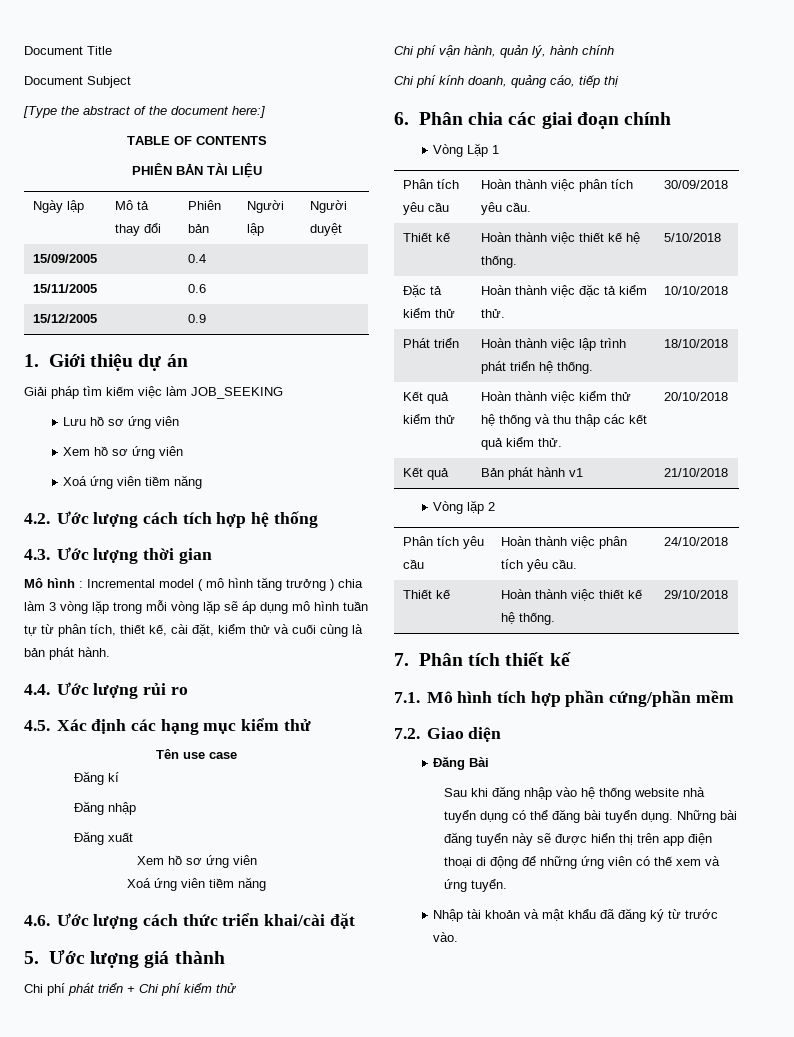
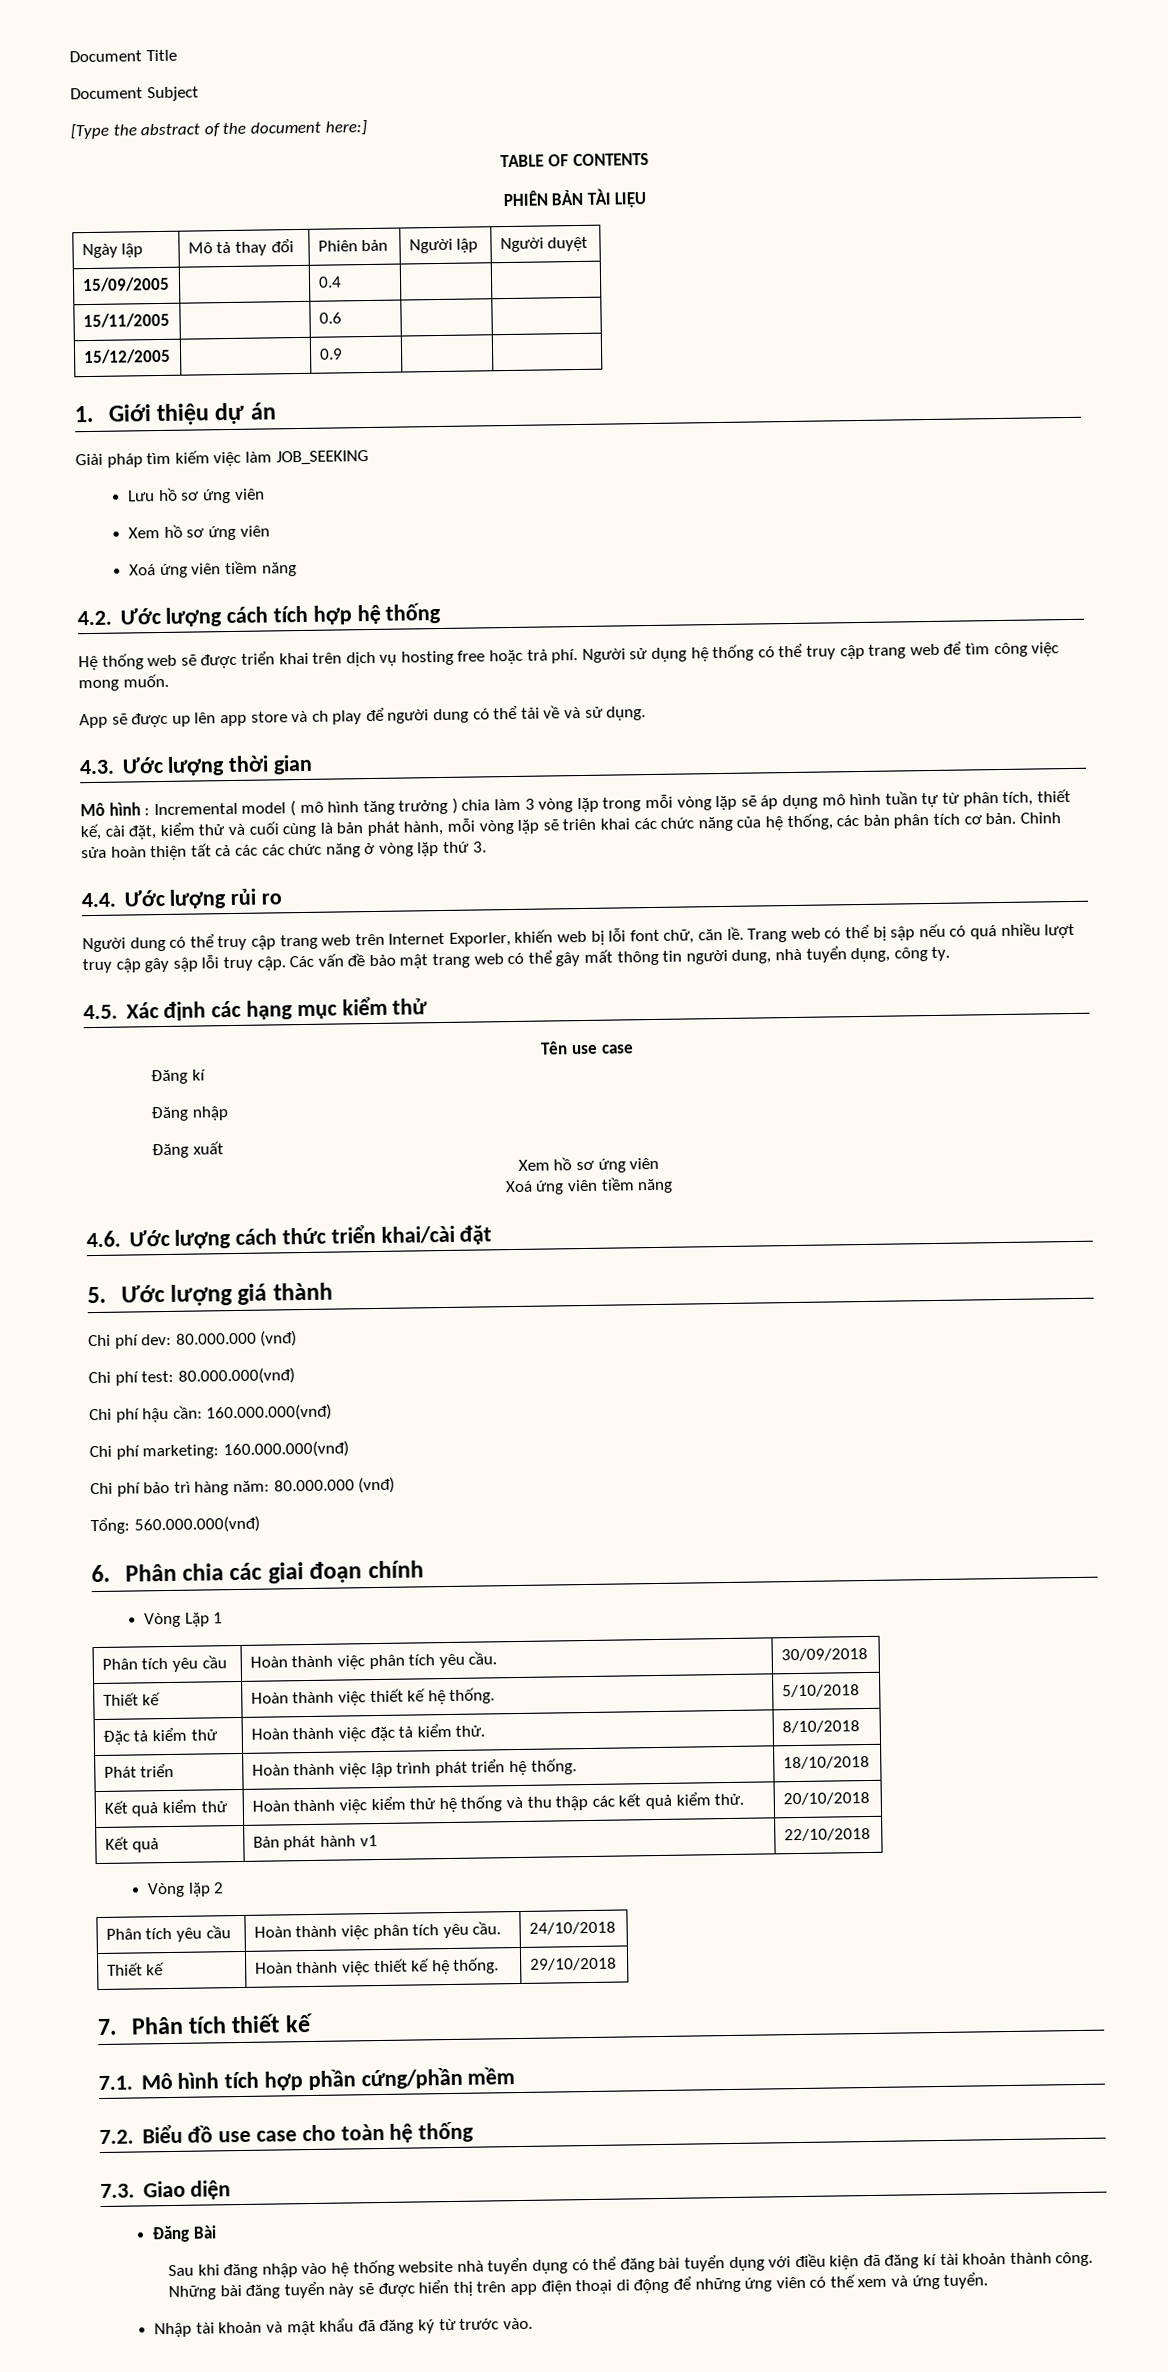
(318, 519) none -> [78,641,1060,671] [78,673,169,692] [79,705,647,729] // Hệ thống web sẽ được triển khai trên dịch vụ hosting free hoặc trả phí. Người sử dụng hệ thống có thể truy cập trang web để tìm công việc mong muốn. // App sẽ được up lên app store và ch play để người dung có thể tải về và sử dụng.
[78,647,110,657] hành. -> [403,812,1061,836] [81,841,487,861] hành, mỗi vòng lặp sẽ triên khai các chức năng của hệ thống, các bản phân tích cơ bản. Chỉnh sửa hoàn thiện tất cả các các chức năng ở vòng lặp thứ 3.
(188, 691) none -> [82,922,1076,953] [82,946,951,974] // Người dung có thể truy cập trang web trên Internet Exporler, khiến web bị lỗi font chữ, căn lề. Trang web có thể bị sập nếu có quá nhiều lượt truy cập gây sập lỗi truy cập. Các vấn đề bảo mật trang web có thể gây mất thông tin người dung, nhà tuyển dụng, công ty.
[68,983,236,996] [394,45,614,58] [394,75,619,88] phát triển + Chi phí kiểm thử // Chi phí vận hành, quản lý, hành chính // Chi phí kính doanh, quảng cáo, tiếp thị -> [141,1330,298,1347] [88,1367,295,1386] [89,1403,333,1423] [89,1440,349,1460] [90,1476,396,1497] [90,1515,260,1535] dev: 80.000.000 (vnđ) // Chi phí test: 80.000.000(vnđ) // Chi phí hậu cần: 160.000.000(vnđ) // Chi phí marketing: 160.000.000(vnđ) // Chi phí bảo trì hàng năm: 80.000.000 (vnđ) // Tổng: 560.000.000(vnđ)
[663,286,728,295] 10/10/2018 -> [781,1720,860,1734] 8/10/2018
[663,468,728,477] 21/10/2018 -> [783,1827,871,1842] 22/10/2018
(420, 733) none -> [141,2121,475,2144] [100,2183,135,2199] Biểu đồ use case cho toàn hệ thống // 7.3.
[640,811,673,823] dụng. -> [728,2251,1094,2272] dụng với điều kiện đã đăng kí tài khoản thành công.

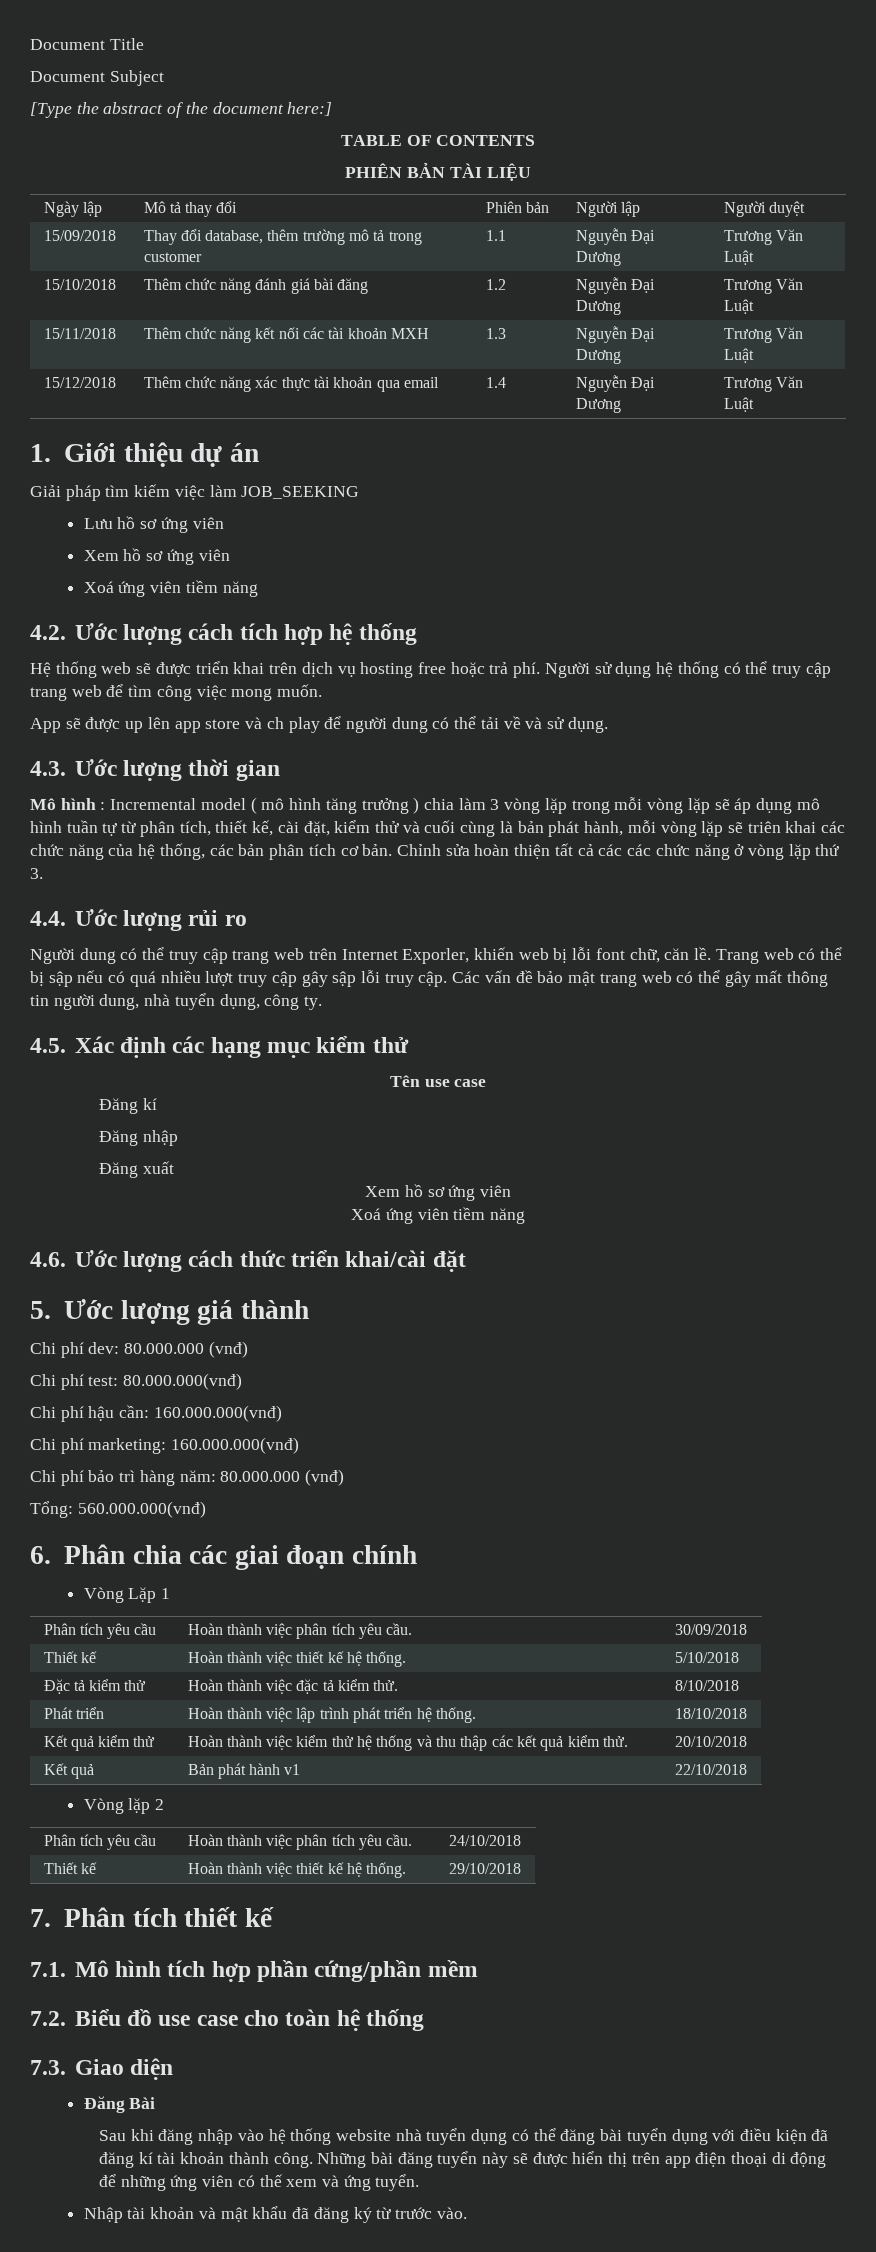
[81,276,170,293] [317,276,342,288] [82,312,170,329] [318,312,342,324] [82,348,171,365] [318,348,343,360] 15/09/2005 | | 0.4 | | // 15/11/2005 | | 0.6 | | // 15/12/2005 | | 0.9 | | -> [43,230,116,241] [143,229,422,245] [143,252,202,262] [485,230,506,241] [575,228,655,245] [575,251,621,266] [723,229,803,245] [723,250,754,265] [43,279,116,290] [143,278,369,294] [485,279,506,290] [575,277,655,294] [575,300,621,315] [723,278,803,294] [723,299,754,314] [43,328,116,339] [143,327,430,343] [485,328,506,339] [575,326,655,343] [575,349,621,364] [723,327,803,343] [723,348,754,363] [43,377,116,388] [143,376,440,392] [485,377,506,388] [575,375,655,392] [575,398,621,413] [723,376,803,392] [723,397,754,412] 15/09/2018 | Thay đổi database, thêm trường mô tả trong customer | 1.1 | Nguyễn Đại Dương | Trương Văn Luật // 15/10/2018 | Thêm chức năng đánh giá bài đăng | 1.2 | Nguyễn Đại Dương | Trương Văn Luật // 15/11/2018 | Thêm chức năng kết nối các tài khoản MXH | 1.3 | Nguyễn Đại Dương | Trương Văn Luật // 15/12/2018 | Thêm chức năng xác thực tài khoản qua email | 1.4 | Nguyễn Đại Dương | Trương Văn Luật

